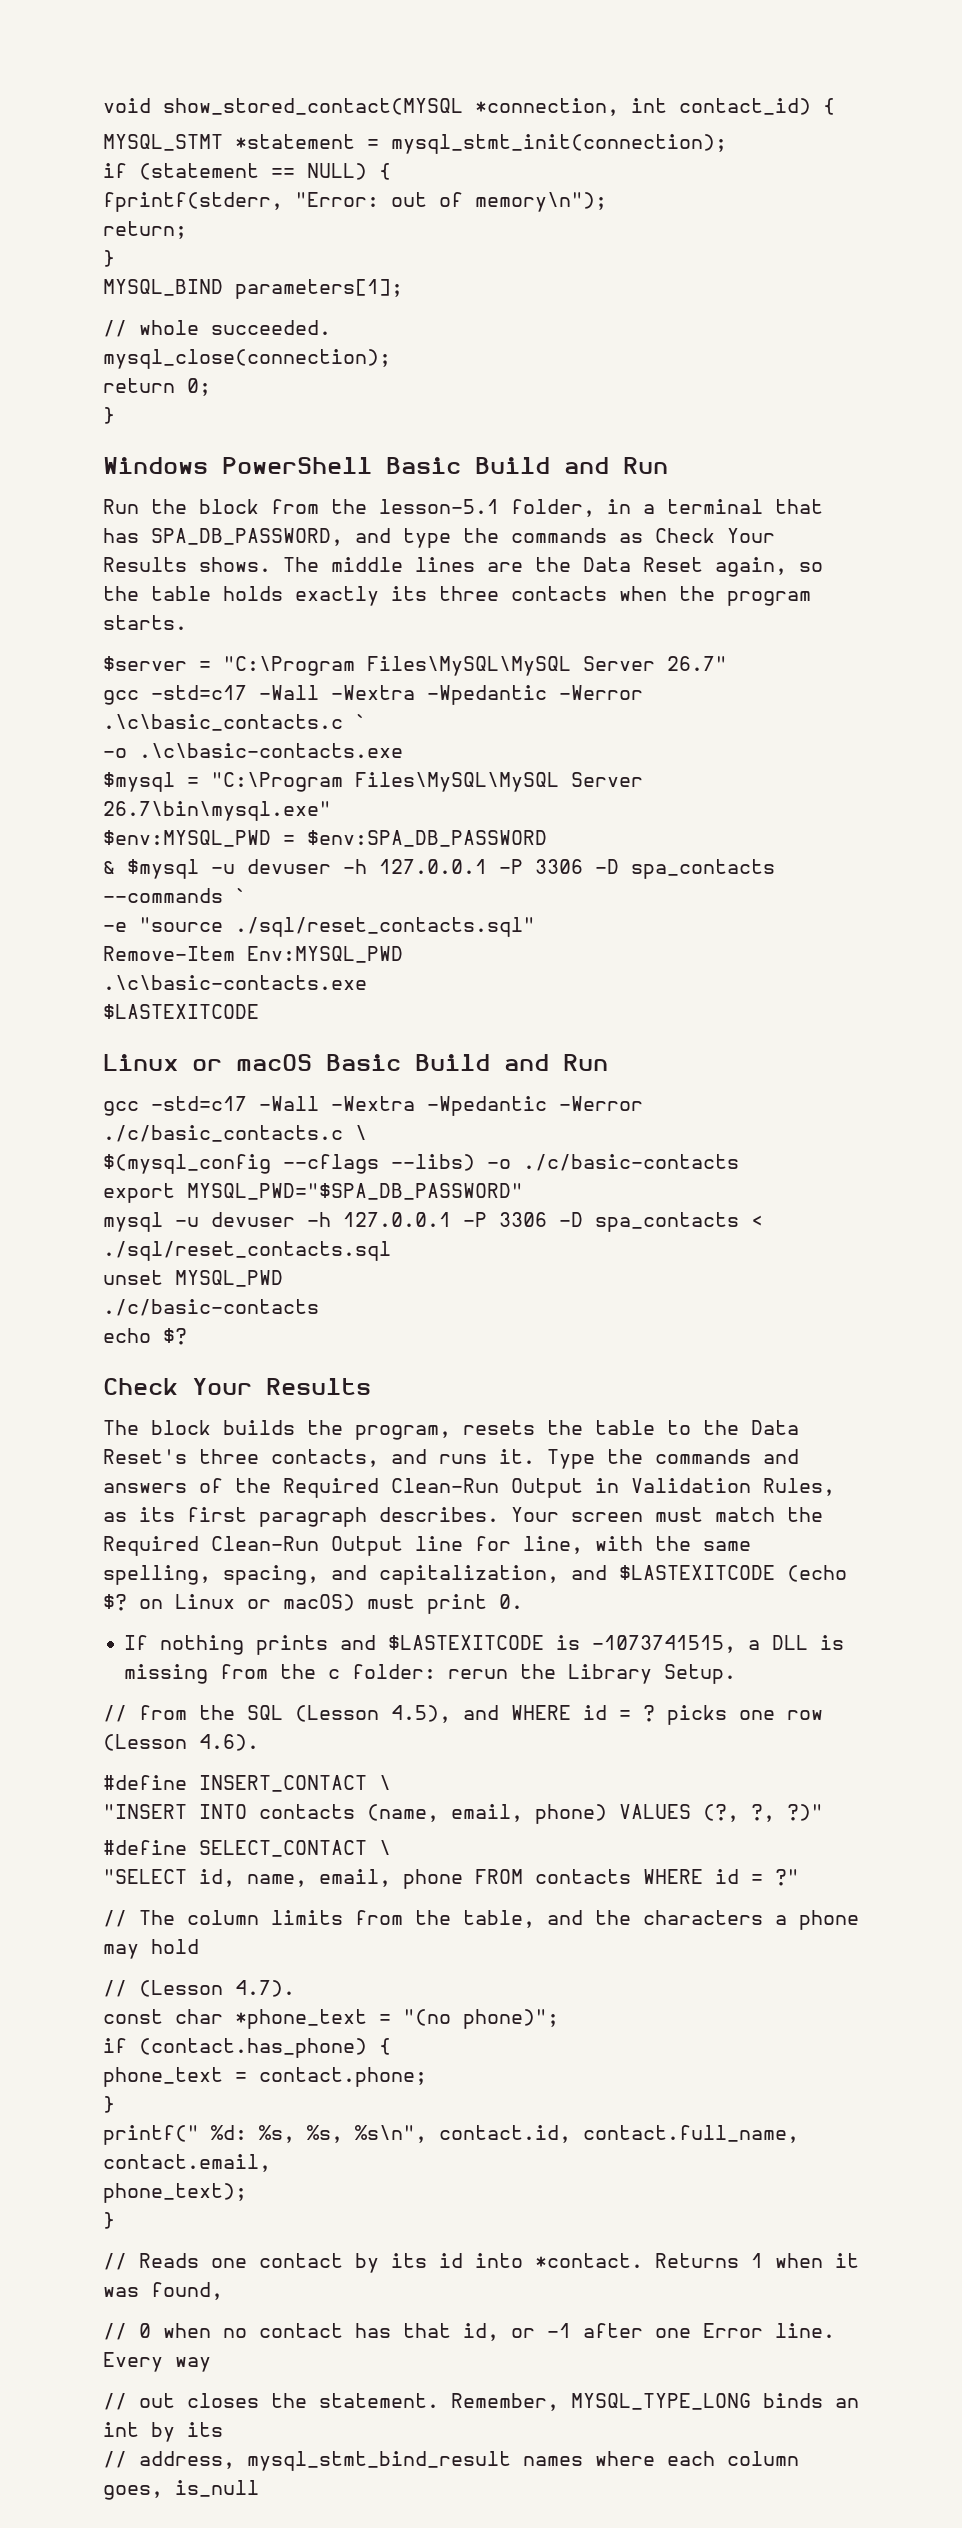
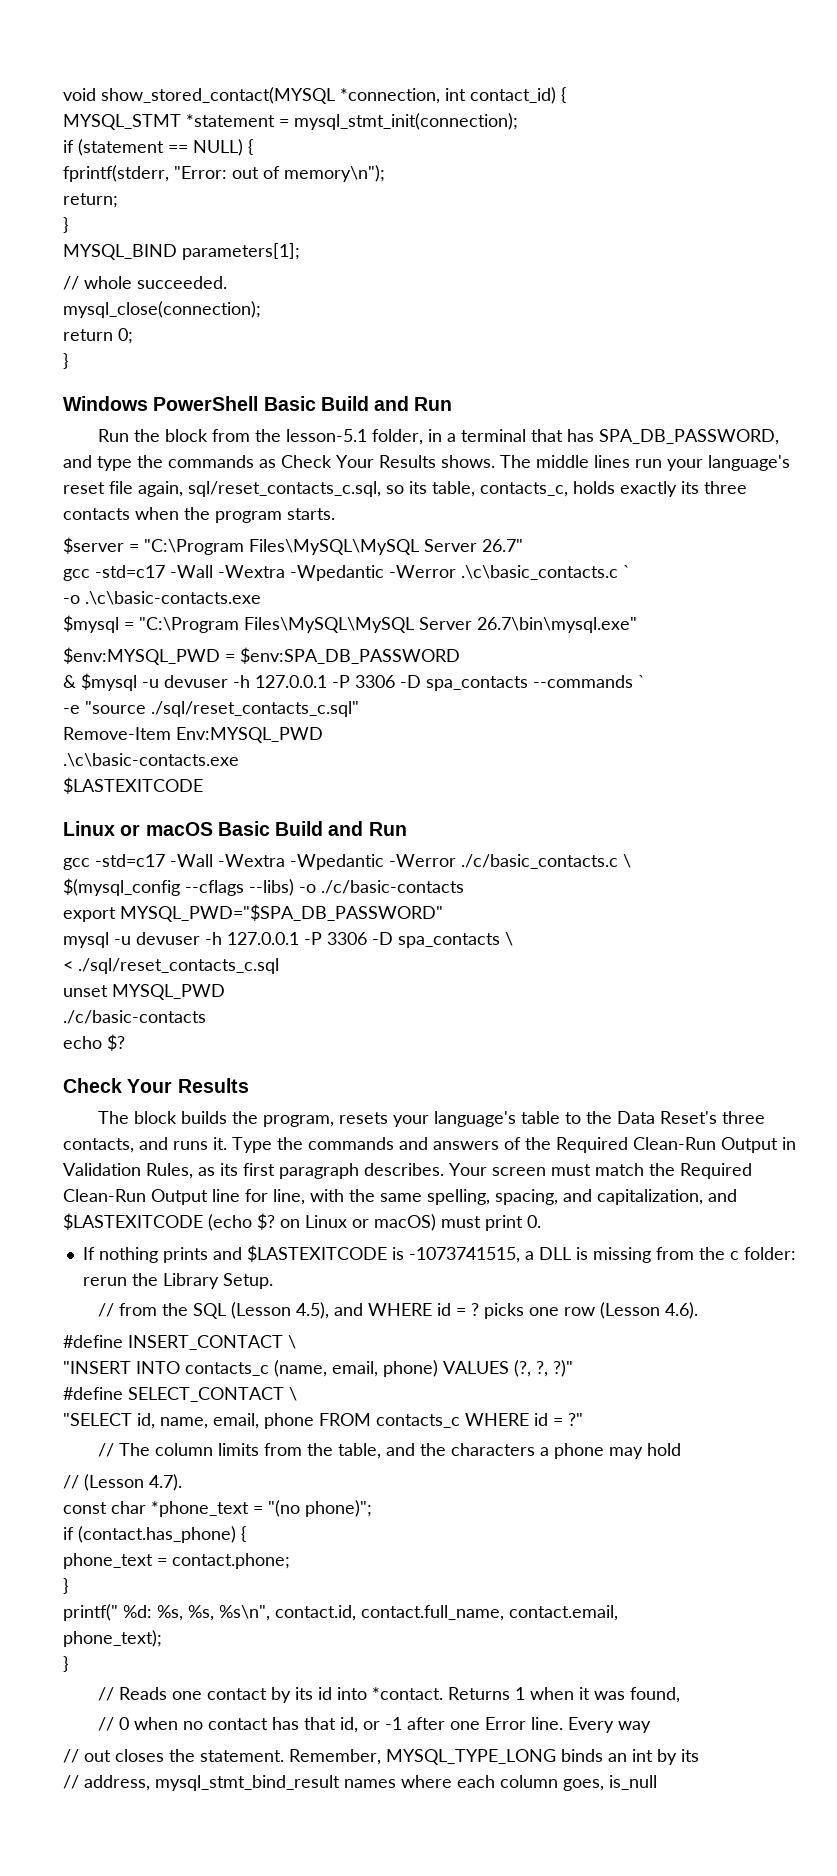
[487,557,823,577] [103,586,211,601] are the Data Reset again, so the table -> [635,455,790,471] [63,481,568,497] run your language's reset file again, sql/reset_contacts_c.sql, so its table, contacts_c,
[235,917,535,937] ./sql/reset_contacts.sql" -> [151,701,359,717] ./sql/reset_contacts_c.sql"
[751,1215,763,1227] [103,1241,391,1261] < ./sql/reset_contacts.sql -> [505,932,513,946] [63,958,279,974] \ // < ./sql/reset_contacts_c.sql
[547,1420,583,1435] the -> [392,1111,516,1127] your language's
[259,1804,355,1819] contacts -> [185,1362,269,1376] contacts_c
[535,1869,631,1884] contacts -> [376,1414,460,1428] contacts_c

